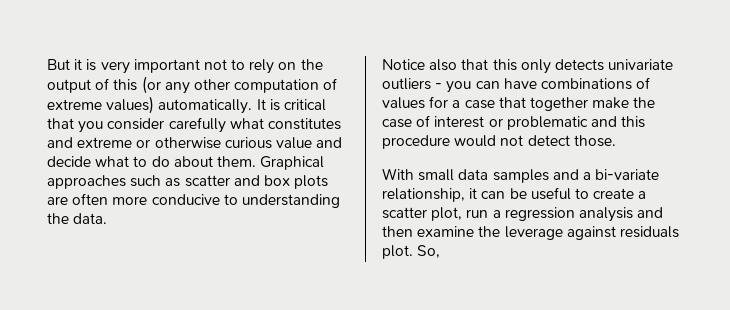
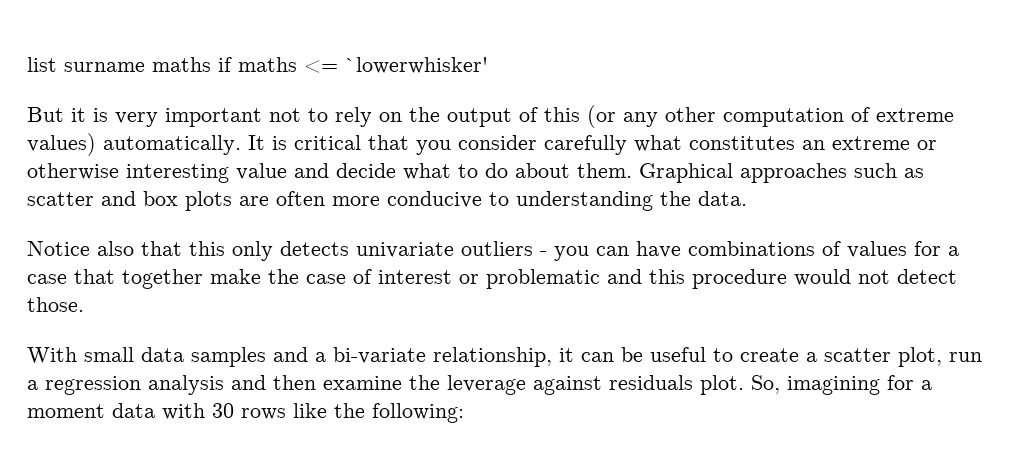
(47, 64) none -> [27,57,488,74] list surname maths if maths <= `lowerwhisker' //
[47,137,73,148] and -> [802,140,825,150] an
[224,137,272,149] curious -> [126,164,229,183] interesting
(441, 251) none -> [787,375,932,395] [27,403,464,423] imagining for a moment data with 30 rows like the following:

